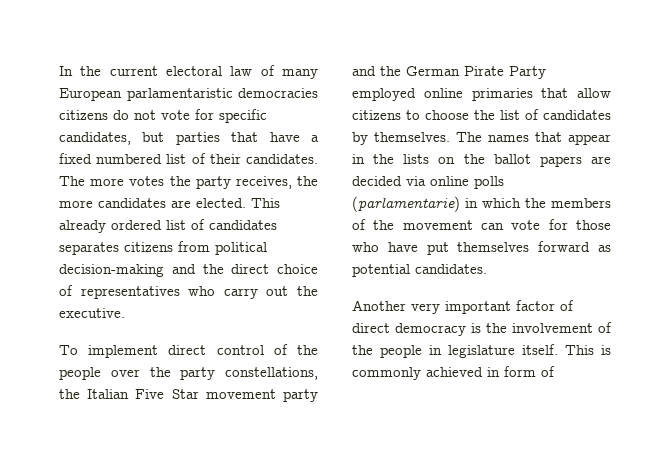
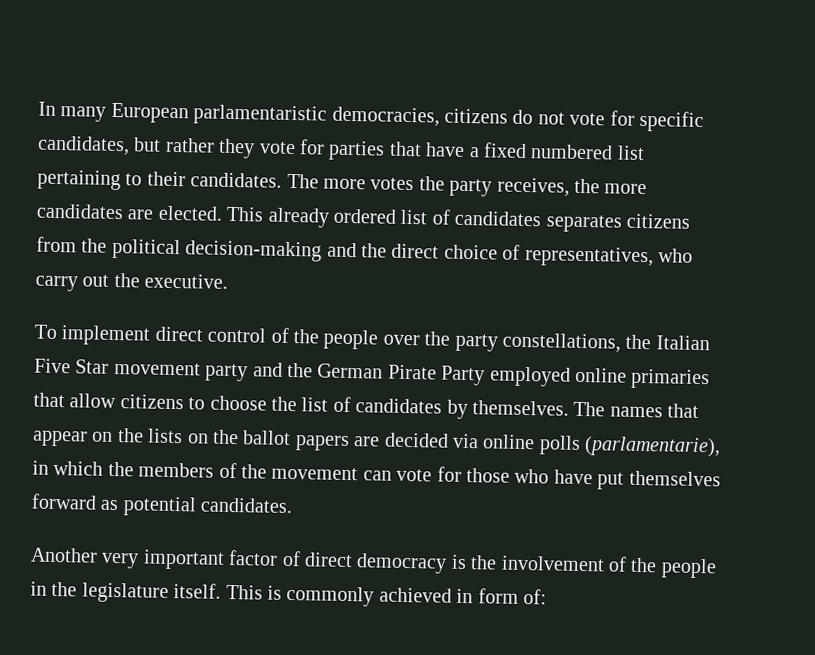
[80,65,275,76] the current electoral law of -> (56, 108) none
[238,88,318,98] democracies -> [331,106,440,127] democracies,
(165, 137) none -> [164,137,325,159] rather they vote for
[191,153,206,164] of -> [37,169,143,191] pertaining to
(210, 246) none -> [81,238,108,253] the
[80,286,180,299] representatives -> [524,245,654,268] representatives,
[352,154,365,164] in -> [92,431,114,442] on
[352,196,460,212] (parlamentarie) -> [584,436,722,458] (parlamentarie),
(442, 350) none -> [51,581,78,597] the
[541,366,555,377] of -> [523,589,547,605] of:

